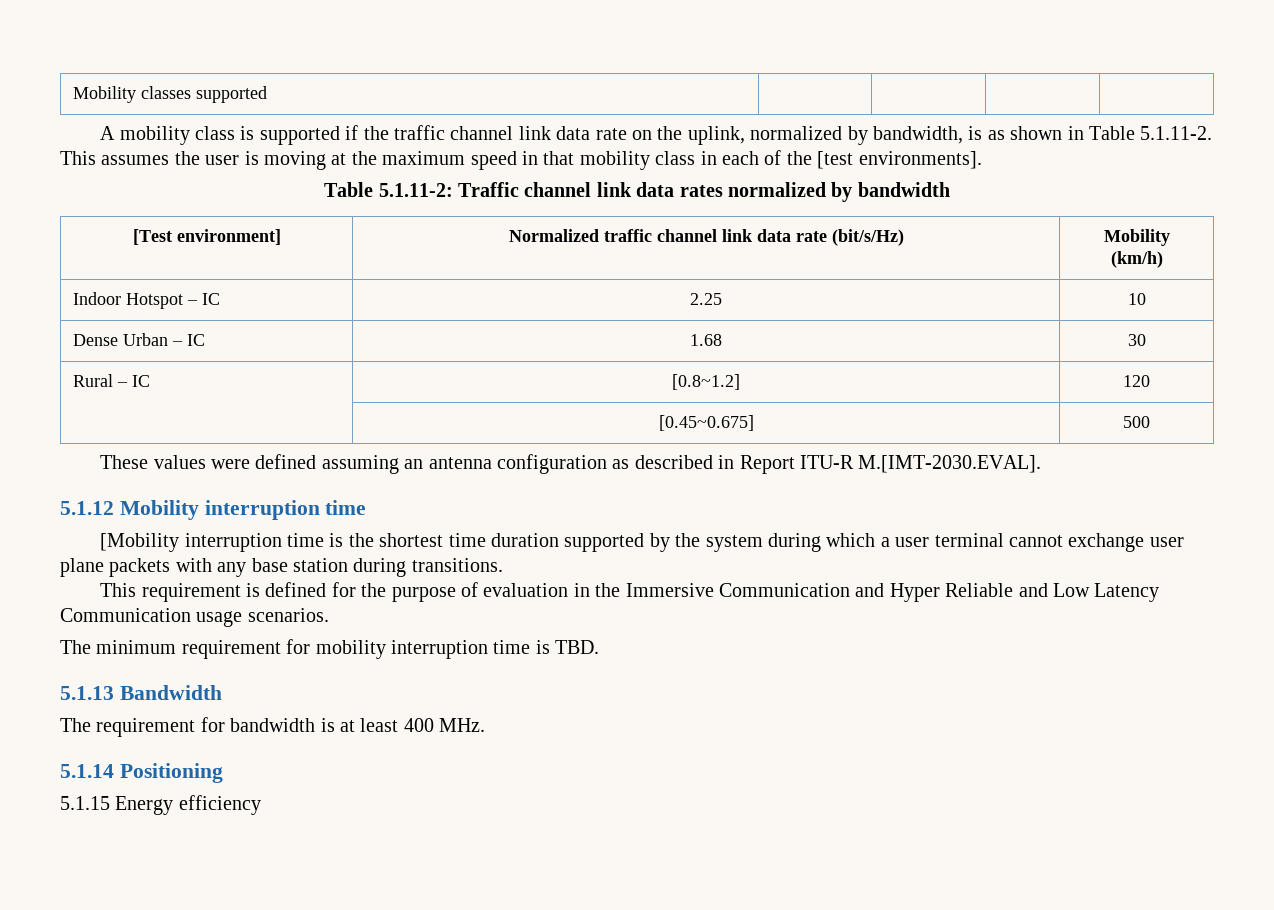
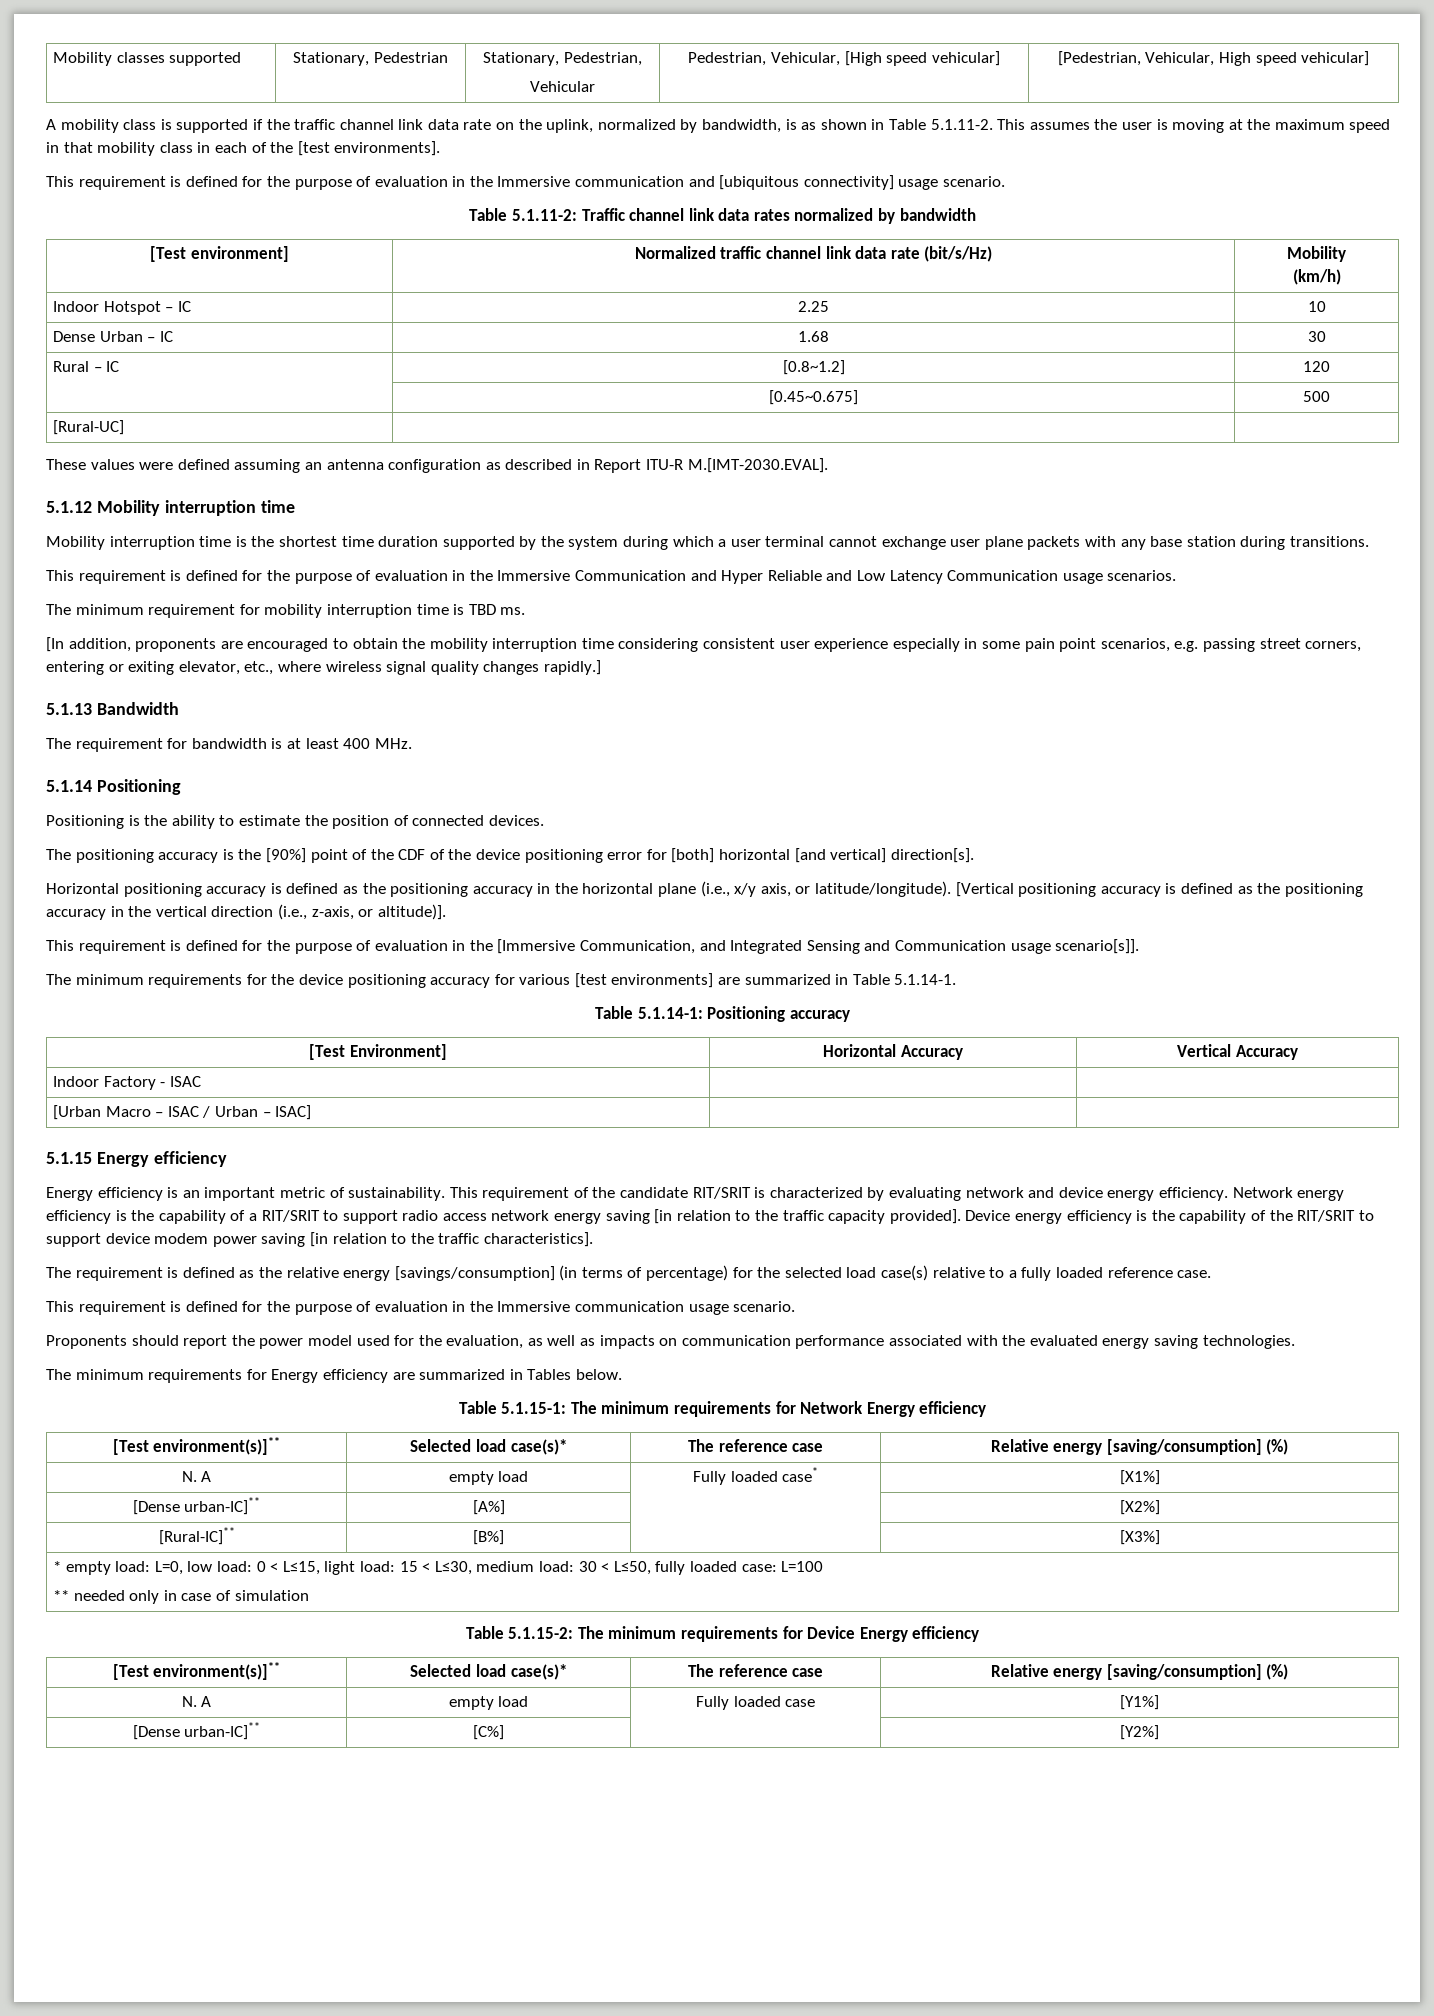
(268, 94) | | | -> [293,52,448,66] [483,52,642,66] [530,81,595,92] [688,51,1000,66] [1057,51,1370,66] Stationary, Pedestrian | Stationary, Pedestrian, // Vehicular | Pedestrian, Vehicular, [High speed vehicular] | [Pedestrian, Vehicular, High speed vehicular]
(982, 160) none -> [46,175,1006,190] // This requirement is defined for the purpose of evaluation in the Immersive communication and [ubiquitous connectivity] usage scenario.
(1150, 422) none -> [53,420,125,435] // [Rural-UC] | |
[100,533,180,552] [Mobility -> [46,536,105,550] Mobility
[555,640,600,654] TBD. -> [468,604,526,615] [46,637,1362,652] [46,660,601,675] TBD ms. // [In addition, proponents are encouraged to obtain the mobility interruption time considering consistent user experience especially in some pain point scenarios, e.g. passing street corners, entering or exiting elevator, etc., where wireless signal quality changes rapidly.]
[60,795,261,815] 5.1.15 Energy efficiency -> [46,815,544,829] [46,848,974,863] [46,881,1363,897] [46,904,446,920] [46,939,1140,954] [46,973,957,988] [595,1006,850,1022] [309,1044,447,1060] [823,1044,963,1060] [1177,1044,1298,1060] [53,1076,201,1090] [53,1105,312,1120] [46,1151,227,1167] [46,1187,1345,1201] [46,1209,1374,1224] [46,1232,593,1247] [46,1265,1212,1281] [46,1301,796,1315] [46,1335,1295,1349] [46,1369,622,1383] [458,1401,987,1417] [112,1437,281,1455] [410,1439,567,1455] [687,1439,824,1452] [990,1439,1289,1455] [181,1471,212,1482] [448,1471,529,1485] [692,1467,819,1485] [1119,1470,1160,1485] [132,1497,261,1515] [472,1500,505,1515] [1119,1500,1160,1515] [158,1527,235,1545] [473,1530,505,1545] [1119,1530,1160,1545] [53,1561,824,1575] [53,1590,309,1604] [465,1626,980,1642] [112,1662,281,1680] [410,1664,567,1680] [687,1664,824,1677] [990,1664,1289,1680] [181,1696,212,1707] [448,1696,529,1710] [695,1696,816,1710] [1120,1695,1159,1710] [132,1722,261,1740] [473,1725,505,1740] [1120,1725,1159,1740] Positioning is the ability to estimate the position of connected devices. // The positioning accuracy is the [90%] point of the CDF of the device positioning error for [both] horizontal [and vertical] direction[s]. // Horizontal positioning accuracy is defined as the positioning accuracy in the horizontal plane (i.e., x/y axis, or latitude/longitude). [Vertical positioning accuracy is defined as the positioning accuracy in the vertical direction (i.e., z-axis, or altitude)]. // This requirement is defined for the purpose of evaluation in the [Immersive Communication, and Integrated Sensing and Communication usage scenario[s]]. // The minimum requirements for the device positioning accuracy for various [test environments] are summarized in Table 5.1.14-1. // Table 5.1.14-1: Positioning accuracy // [Test Environment] | Horizontal Accuracy | Vertical Accuracy // Indoor Factory - ISAC | | // [Urban Macro – ISAC / Urban – ISAC] | | // 5.1.15 Energy efficiency // Energy efficiency is an important metric of sustainability. This requirement of the candidate RIT/SRIT is characterized by evaluating network and device energy efficiency. Network energy efficiency is the capability of a RIT/SRIT to support radio access network energy saving [in relation to the traffic capacity provided]. Device energy efficiency is the capability of the RIT/SRIT to support device modem power saving [in relation to the traffic characteristics]. // The requirement is defined as the relative energy [savings/consumption] (in terms of percentage) for the selected load case(s) relative to a fully loaded reference case. // This requirement is defined for the purpose of evaluation in the Immersive communication usage scenario. // Proponents should report the power model used for the evaluation, as well as impacts on communication performance associated with the evaluated energy saving technologies. // The minimum requirements for Energy efficiency are summarized in Tables below. // Table 5.1.15-1: The minimum requirements for Network Energy efficiency // [Test environment(s)]** | Selected load case(s)* | The reference case | Relative energy [saving/consumption] (%) // N. A | empty load | Fully loaded case* | [X1%] // [Dense urban-IC]** | [A%] | | [X2%] // [Rural-IC]** | [B%] | | [X3%] // * empty load: L=0, low load: 0 < L≤15, light load: 15 < L≤30, medium load: 30 < L≤50, fully loaded case: L=100 // ** needed only in case of simulation // Table 5.1.15-2: The minimum requirements for Device Energy efficiency // [Test environment(s)]** | Selected load case(s)* | The reference case | Relative energy [saving/consumption] (%) // N. A | empty load | Fully loaded case | [Y1%] // [Dense urban-IC]** | [C%] | | [Y2%]

